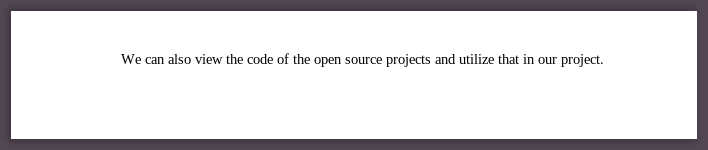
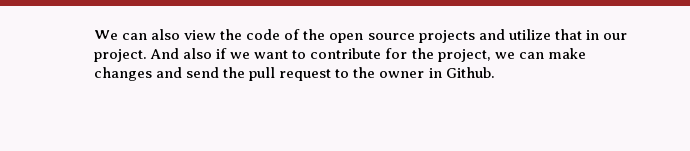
(605, 60) none -> [150,48,586,62] [94,67,495,81] And also if we want to contribute for the project, we can make changes and send the pull request to the owner in Github.

